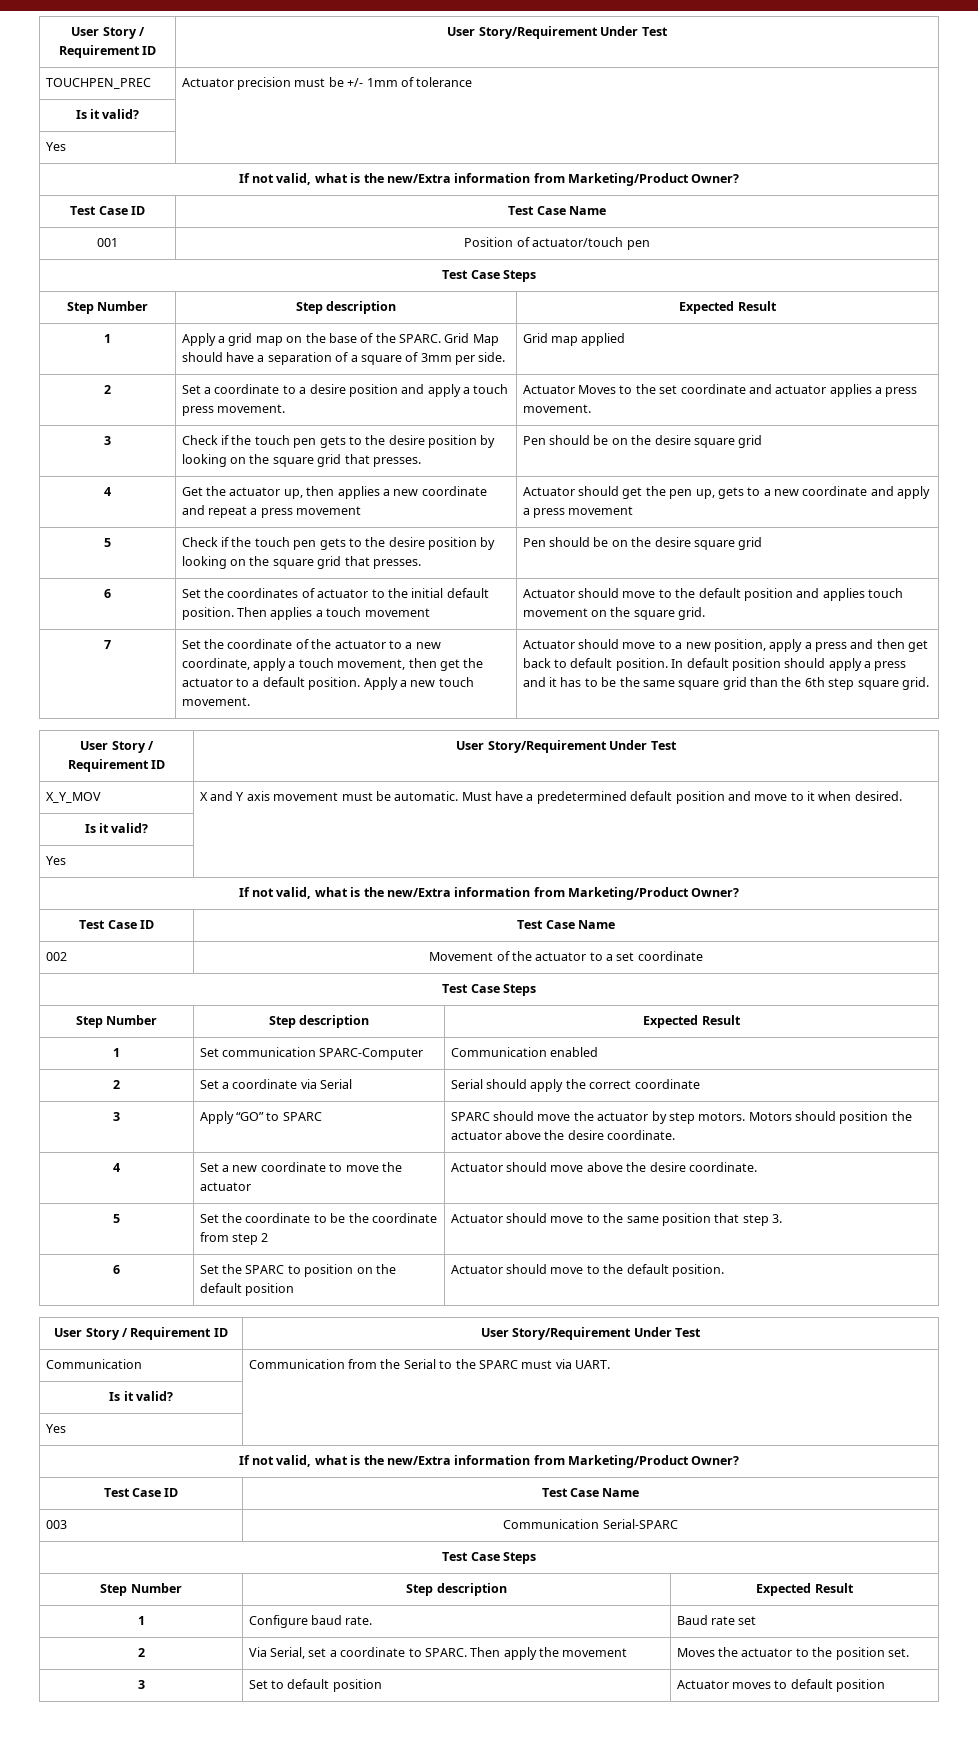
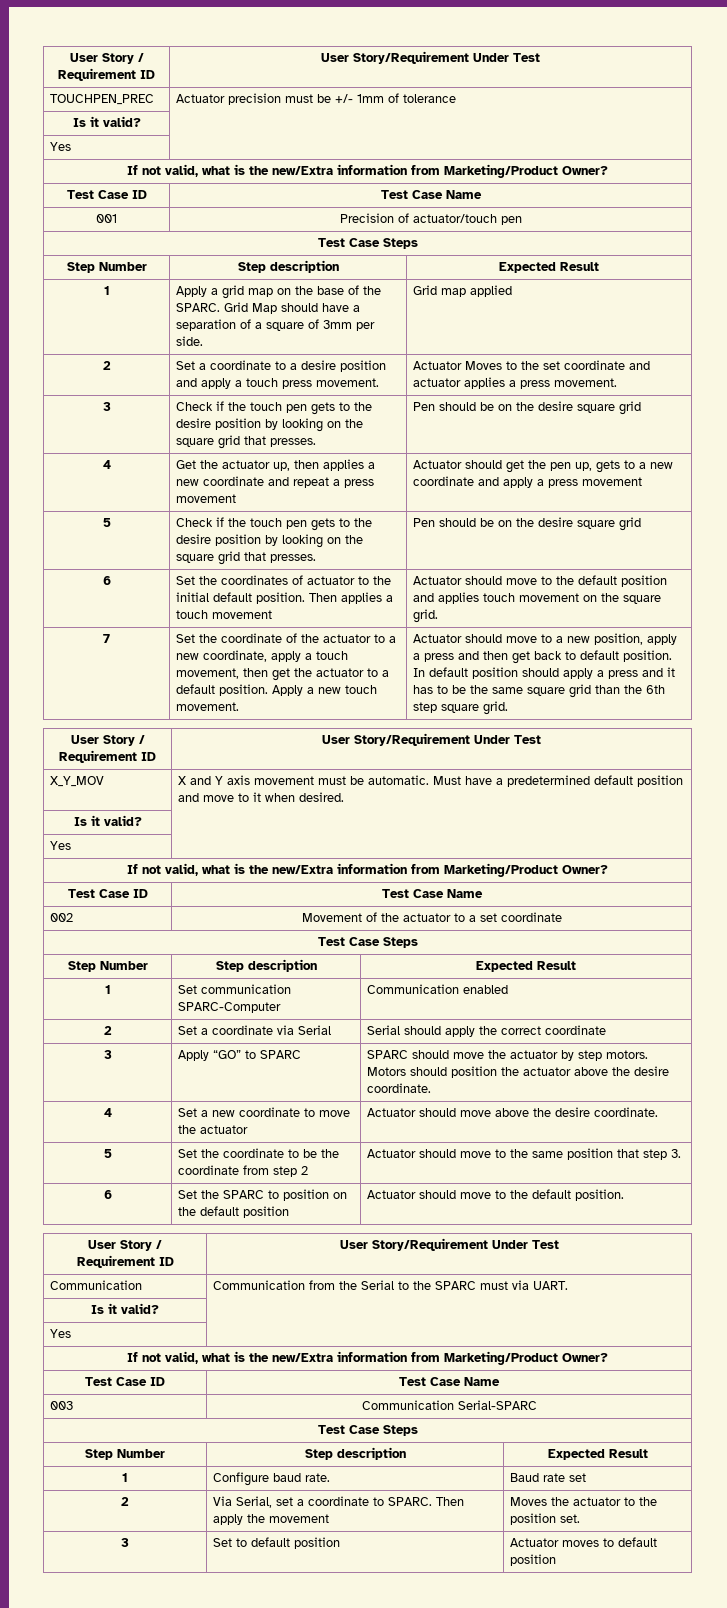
[464,237,514,247] Position -> [339,213,394,223] Precision

